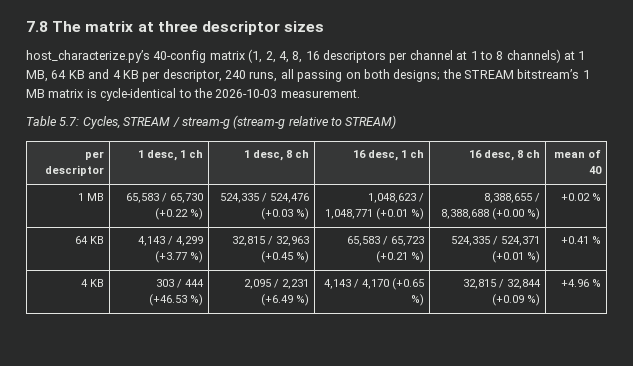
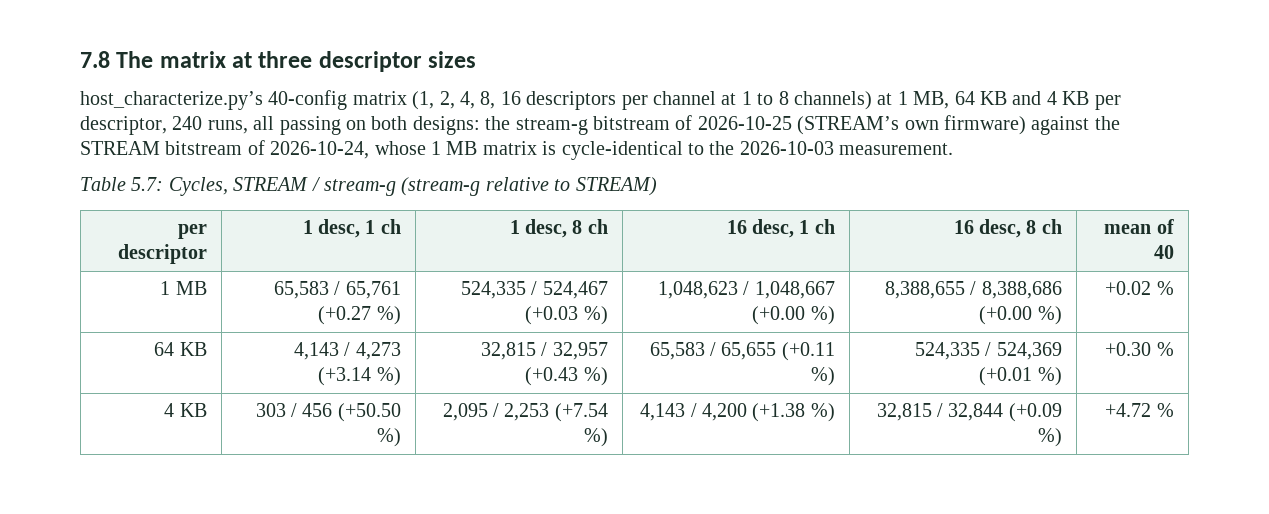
[393,69,580,82] designs; the STREAM bitstream’s -> [412,115,1120,135] [80,140,426,159] designs: the stream-g bitstream of 2026-10-25 (STREAM’s own firmware) against the STREAM bitstream of 2026-10-24, whose
[169,193,203,203] [154,208,203,220] [219,193,309,203] 65,730 (+0.22 %) | 524,335 / 524,476 -> [345,281,401,299] [318,306,401,325] [460,281,608,299] 65,761 (+0.27 %) | 524,335 / 524,467
[324,208,408,220] 1,048,771 (+0.01 -> [754,281,835,299] [752,306,806,325] 1,048,667 (+0.00
[440,209,489,219] 8,388,688 -> [981,281,1062,299] 8,388,686
[175,236,203,246] [154,251,203,263] [231,236,309,246] [260,251,293,263] 4,299 (+3.77 %) | 32,815 / 32,963 (+0.45 -> [355,342,401,360] [318,367,401,386] [480,342,608,360] [525,367,579,386] 4,273 (+3.14 %) | 32,815 / 32,957 (+0.43
[390,236,424,246] [375,251,424,263] [450,236,540,246] [491,251,540,263] [560,236,589,244] 65,723 (+0.21 %) | 524,335 / 524,371 (+0.01 %) | +0.41 -> [721,342,835,361] [810,367,835,386] [914,342,1062,360] [979,367,1062,386] [1105,342,1152,356] 65,655 (+0.11 %) | 524,335 / 524,369 (+0.01 %) | +0.30
[184,279,204,287] [148,294,187,306] 444 (+46.53 -> [302,403,401,422] 456 (+50.50
[281,279,309,289] [260,294,293,306] 2,231 (+6.49 -> [504,403,608,422] 2,253 (+7.54
[361,278,424,290] 4,170 (+0.65 -> [701,403,806,422] 4,200 (+1.38
[560,279,589,287] +4.96 -> [1105,403,1152,417] +4.72

